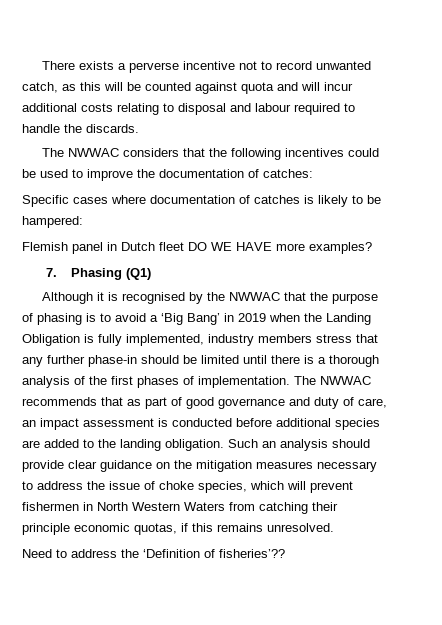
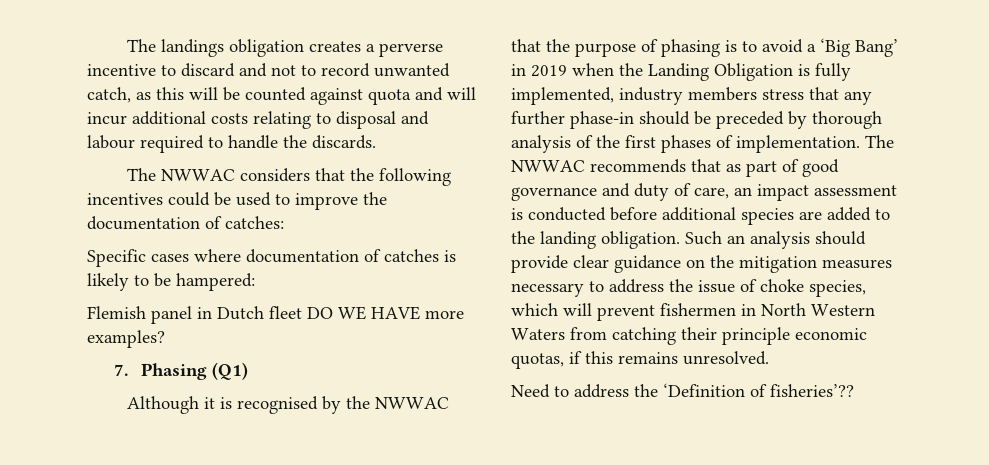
[41,61,235,73] There exists a perverse incentive -> [127,39,444,57] [87,63,267,77] The landings obligation creates a perverse incentive to discard and
[201,355,326,364] limited until there is a -> [716,111,807,129] preceded by

